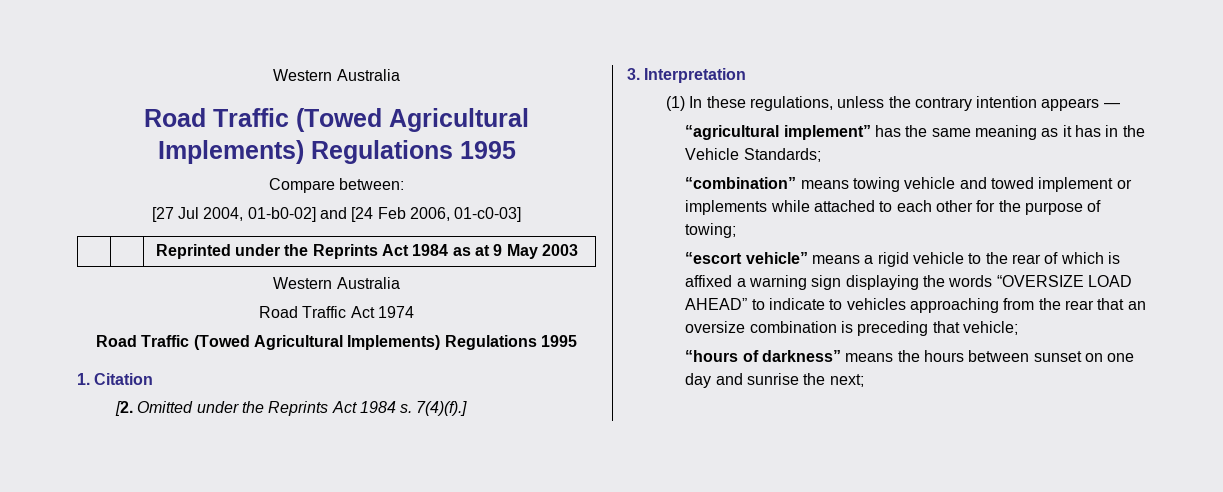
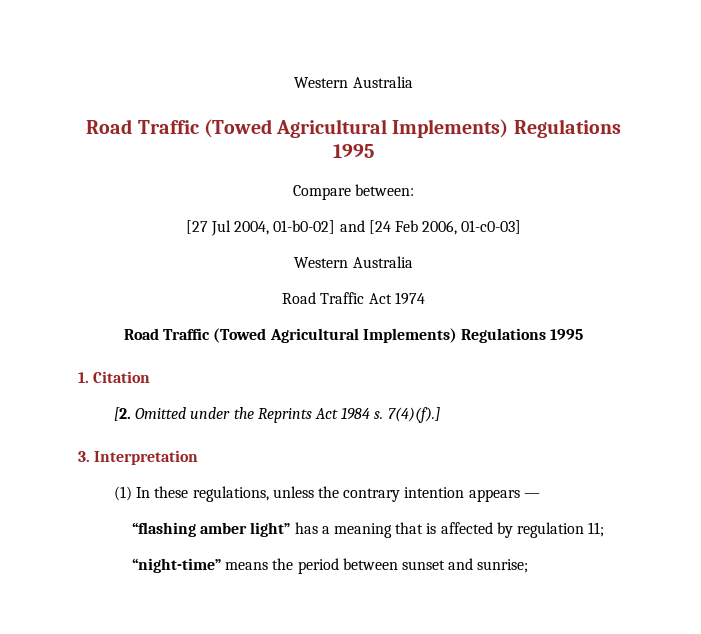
[155,244,578,259] // | | Reprinted under the Reprints Act 1984 as at 9 May 2003 -> (522, 227) none
[685,125,1145,140] [685,148,821,162] [685,177,1132,192] [685,200,1102,215] [685,223,737,238] [685,252,1120,267] [685,275,1132,290] [685,298,1146,313] [685,321,1018,336] [685,350,842,362] “agricultural implement” has the same meaning as it has in the Vehicle Standards; // “combination” means towing vehicle and towed implement or implements while attached to each other for the purpose of towing; // “escort vehicle” means a rigid vehicle to the rear of which is affixed a warning sign displaying the words “OVERSIZE LOAD AHEAD” to indicate to vehicles approaching from the rear that an oversize combination is preceding that vehicle; // “hours of darkness” -> [132,522,605,538] [132,558,222,573] “flashing amber light” has a meaning that is affected by regulation 11; // “night-time”
[923,350,964,362] hours -> [297,558,339,574] period
[1084,353,1135,362] [685,373,864,388] on one day and sunrise the next; -> [448,558,529,573] and sunrise;

